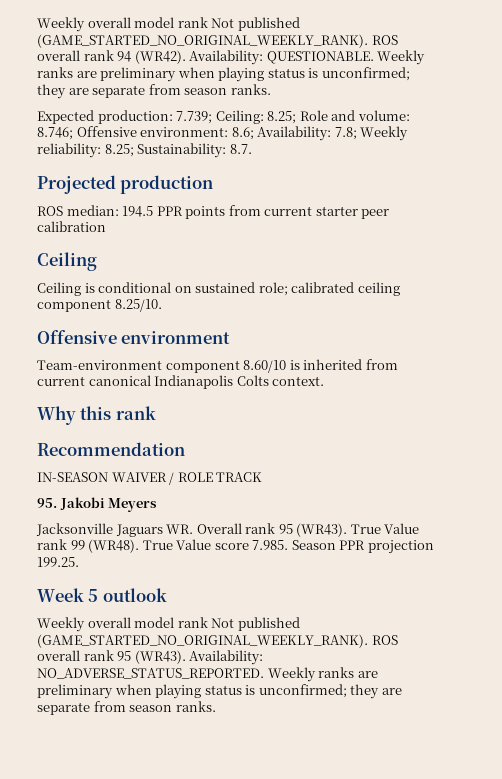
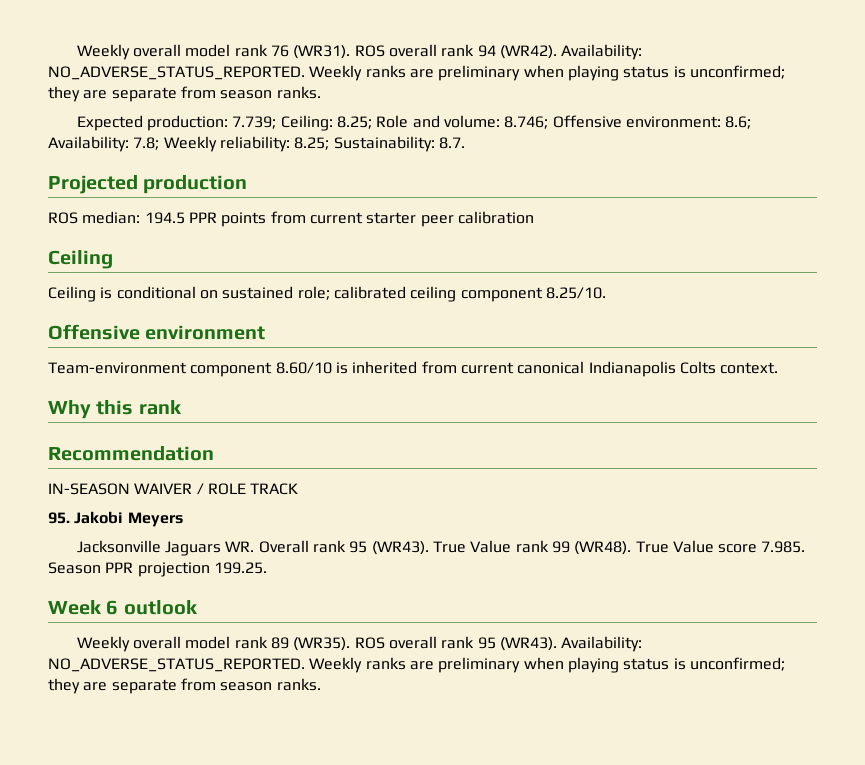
[37,17,300,32] [37,34,368,48] Weekly overall model rank Not published (GAME_STARTED_NO_ORIGINAL_WEEKLY_RANK). -> [76,44,351,60] Weekly overall model rank 76 (WR31).
[266,51,374,64] QUESTIONABLE. -> [48,66,305,80] NO_ADVERSE_STATUS_REPORTED.
[88,589,99,602] 5 -> [106,600,119,615] 6
[211,617,300,631] [37,634,368,648] Not published (GAME_STARTED_NO_ORIGINAL_WEEKLY_RANK). -> [270,637,351,651] 89 (WR35).

